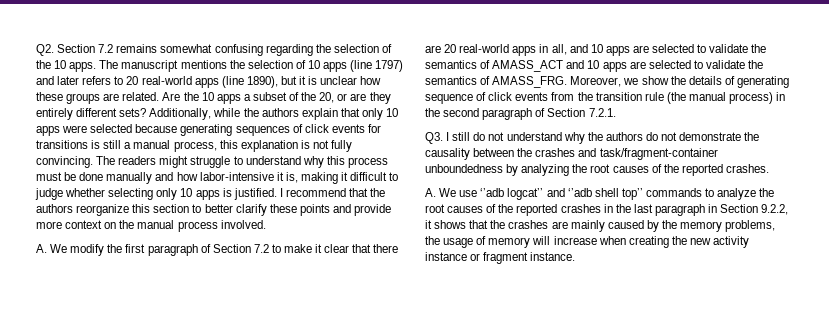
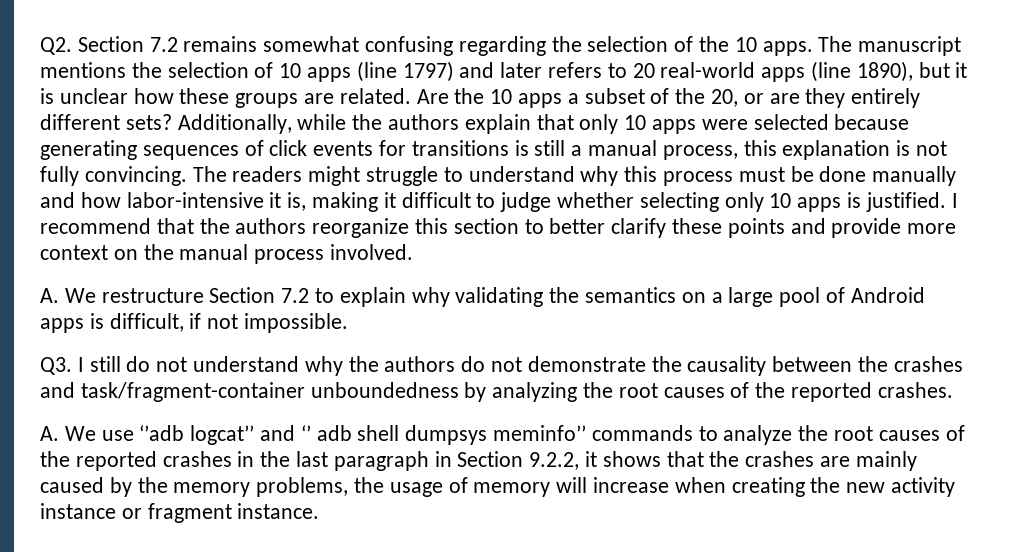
[70,244,399,256] [425,44,767,56] [425,60,764,72] [425,76,789,88] [425,92,786,104] [425,108,616,120] modify the first paragraph of Section 7.2 to make it clear that there are 20 real-world apps in all, and 10 apps are selected to validate the semantics of AMASS_ACT and 10 apps are selected to validate the semantics of AMASS_FRG. Moreover, we show the details of generating sequence of click events from the transition rule (the manual process) in the second paragraph of Section 7.2.1. -> [101,287,925,307] [40,313,349,333] restructure Section 7.2 to explain why validating the semantics on a large pool of Android apps is difficult, if not impossible.
[567,188,643,200] ‘’adb shell top’’ -> [300,425,587,445] ‘’ adb shell dumpsys meminfo’’

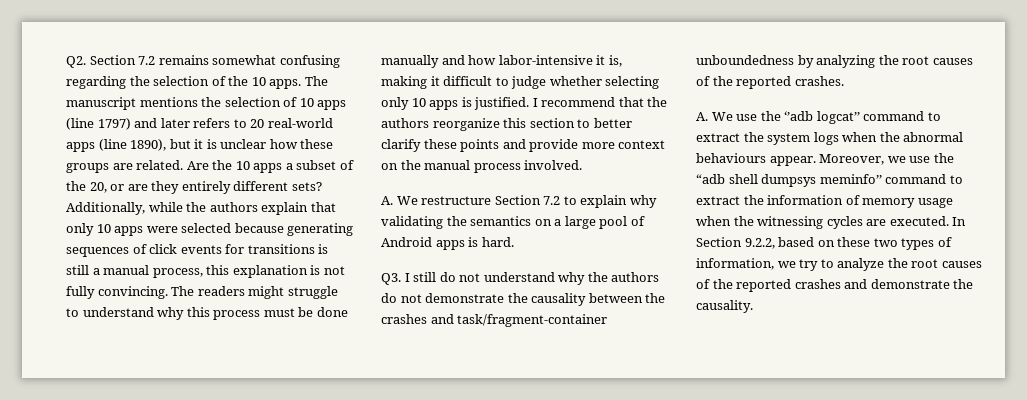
[109,313,349,333] difficult, if not impossible. -> [481,237,514,247] hard.
(134, 435) none -> [760,111,781,121] the
[260,425,693,445] and ‘’ adb shell dumpsys meminfo’’ commands -> [863,111,941,121] [696,132,964,145] [696,153,954,166] [696,174,963,187] [696,195,953,208] [696,216,967,229] [696,237,952,250] [696,258,819,271] command to extract the system logs when the abnormal behaviours appear. Moreover, we use the “adb shell dumpsys meminfo’’ command to extract the information of memory usage when the witnessing cycles are executed. In Section 9.2.2, based on these two types of information, we try
[237,451,917,471] [40,477,956,497] [40,503,320,523] in the last paragraph in Section 9.2.2, it shows that the crashes are mainly caused by the memory problems, the usage of memory will increase when creating the new activity instance or fragment instance. -> [844,279,974,289] [696,300,753,313] and demonstrate the causality.

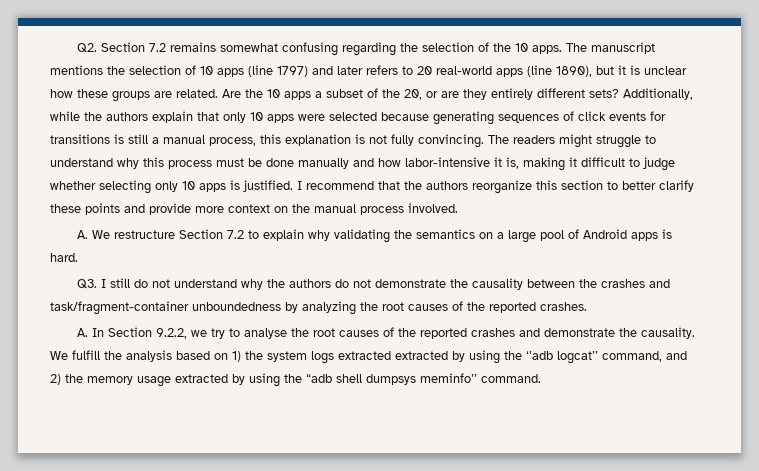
[711,111,941,124] [696,132,964,145] [696,153,954,166] [696,174,963,187] [696,195,953,208] [696,216,967,229] [696,237,952,250] [696,258,774,270] We use the ‘’adb logcat’’ command to extract the system logs when the abnormal behaviours appear. Moreover, we use the “adb shell dumpsys meminfo’’ command to extract the information of memory usage when the witnessing cycles are executed. In Section 9.2.2, based on these two types of information, -> [92,327,188,339] In Section 9.2.2,
[837,258,885,271] analyze -> [244,328,288,339] analyse
(753, 306) none -> [50,350,687,364] [50,373,541,387] We fulfill the analysis based on 1) the system logs extracted extracted by using the ‘’adb logcat’’ command, and 2) the memory usage extracted by using the “adb shell dumpsys meminfo’’ command.

